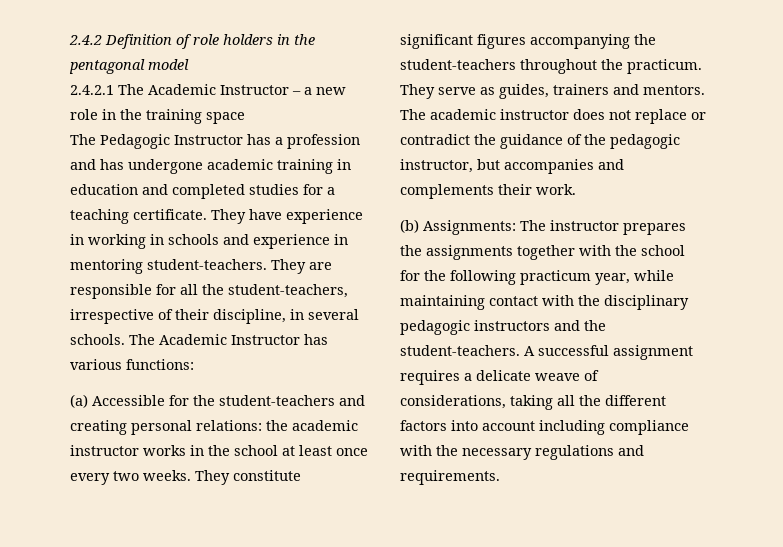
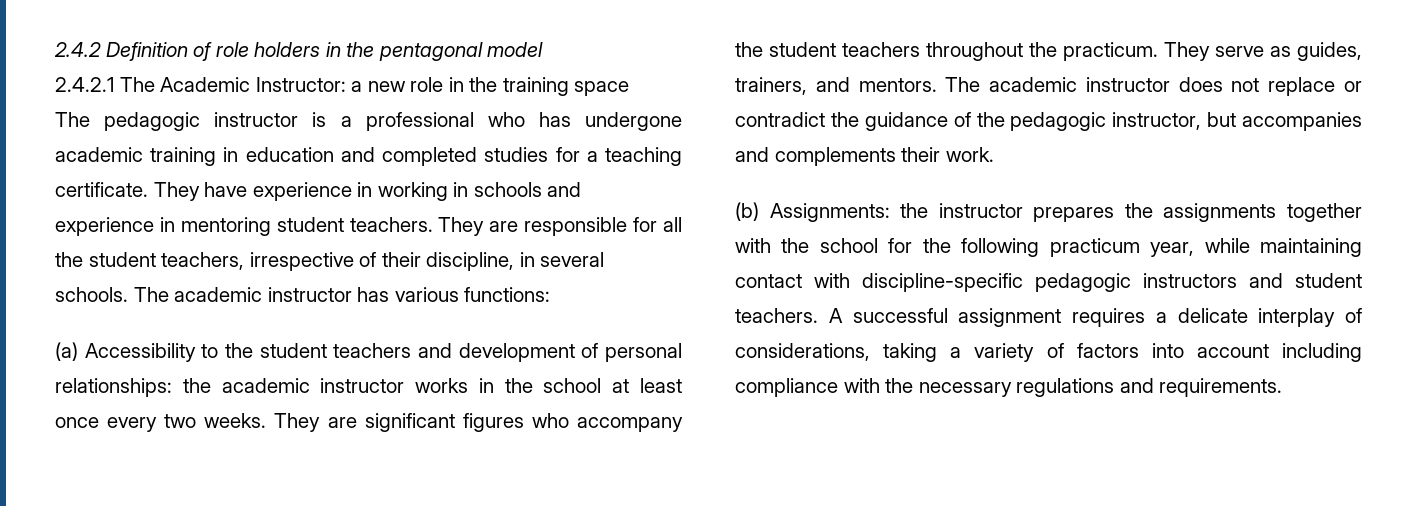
[220,85,301,95] Instructor – -> [255,77,346,92] Instructor:
[100,134,360,149] [70,159,96,170] Pedagogic Instructor has a profession and -> [104,112,525,131] pedagogic instructor is a professional who
[147,259,267,270] student-teachers. -> [276,217,433,232] student teachers.
[228,284,348,298] student-teachers, -> [88,252,245,270] student teachers,
[159,334,300,345] Academic Instructor -> [174,287,352,302] academic instructor
[92,395,365,406] [70,420,262,435] Accessible for the student-teachers and creating personal relations: -> [84,343,682,362] [55,378,172,397] Accessibility to the student teachers and development of personal relationships:
[233,470,301,481] constitute -> [327,417,357,428] are
[530,34,656,49] [400,59,516,70] accompanying the student-teachers -> [531,413,684,432] [735,42,920,57] who accompany the student teachers
[553,84,609,95] trainers -> [735,77,807,95] trainers,
[520,220,546,231] The -> [900,203,929,218] the
[578,295,689,310] the disciplinary -> [862,273,1023,292] discipline-specific
[584,320,606,331] [400,345,520,356] the student-teachers. -> [1295,273,1362,288] [735,308,818,323] student teachers.
[535,373,580,381] weave -> [1258,308,1336,327] interplay
[557,395,666,406] all the different -> [950,343,1064,362] a variety of

